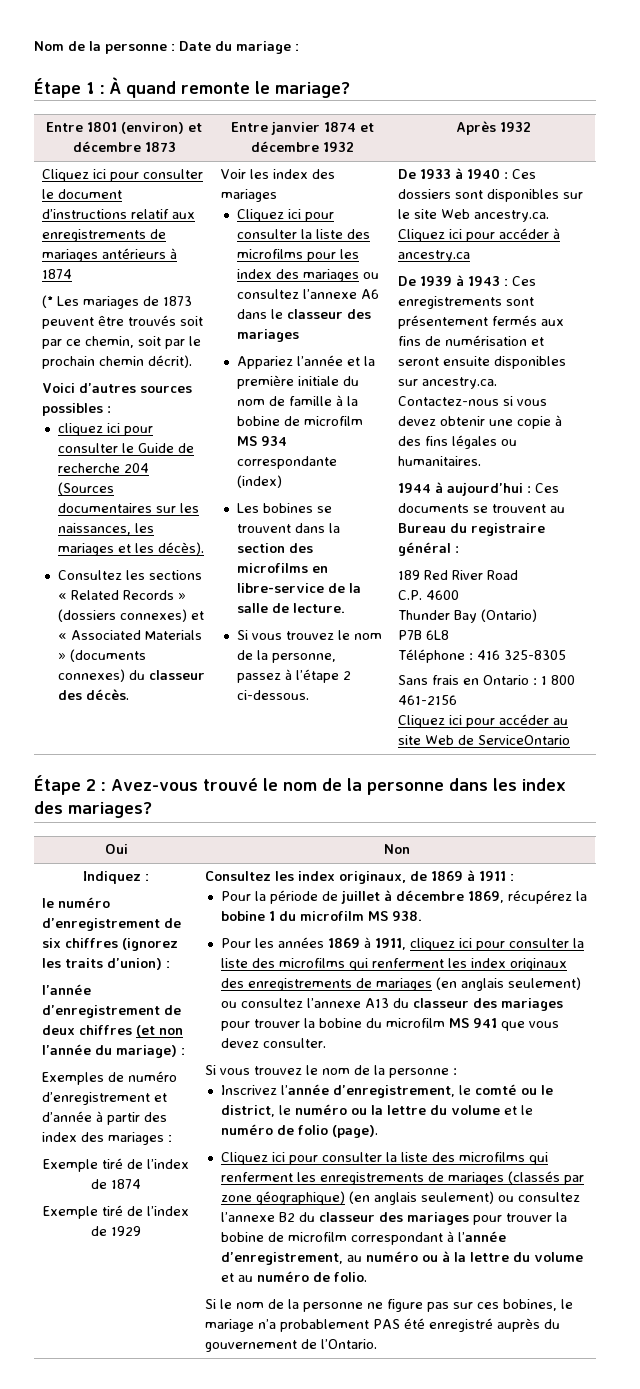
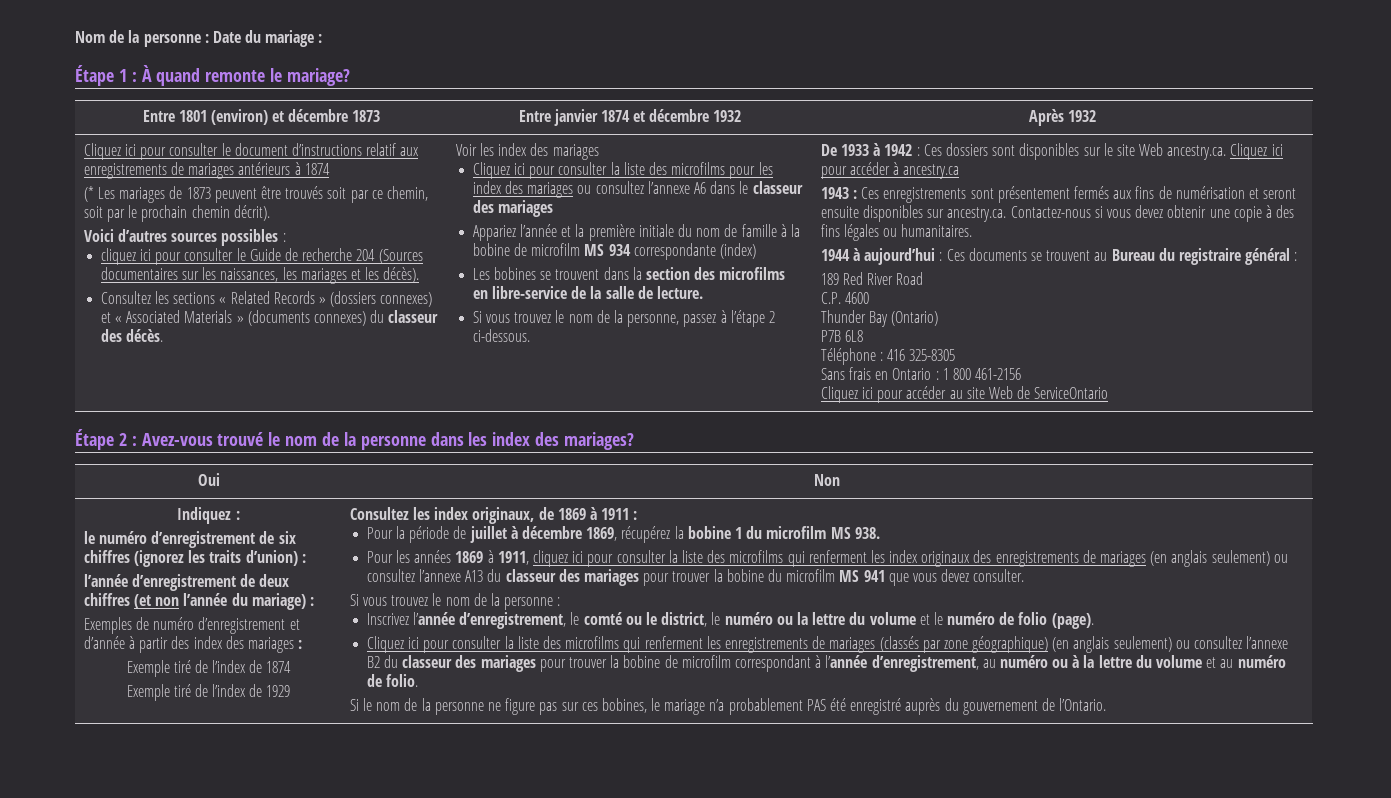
[466,168,500,179] 1940 -> [884,144,913,156] 1942
[397,275,464,286] De 1939 à -> (960, 171) none

